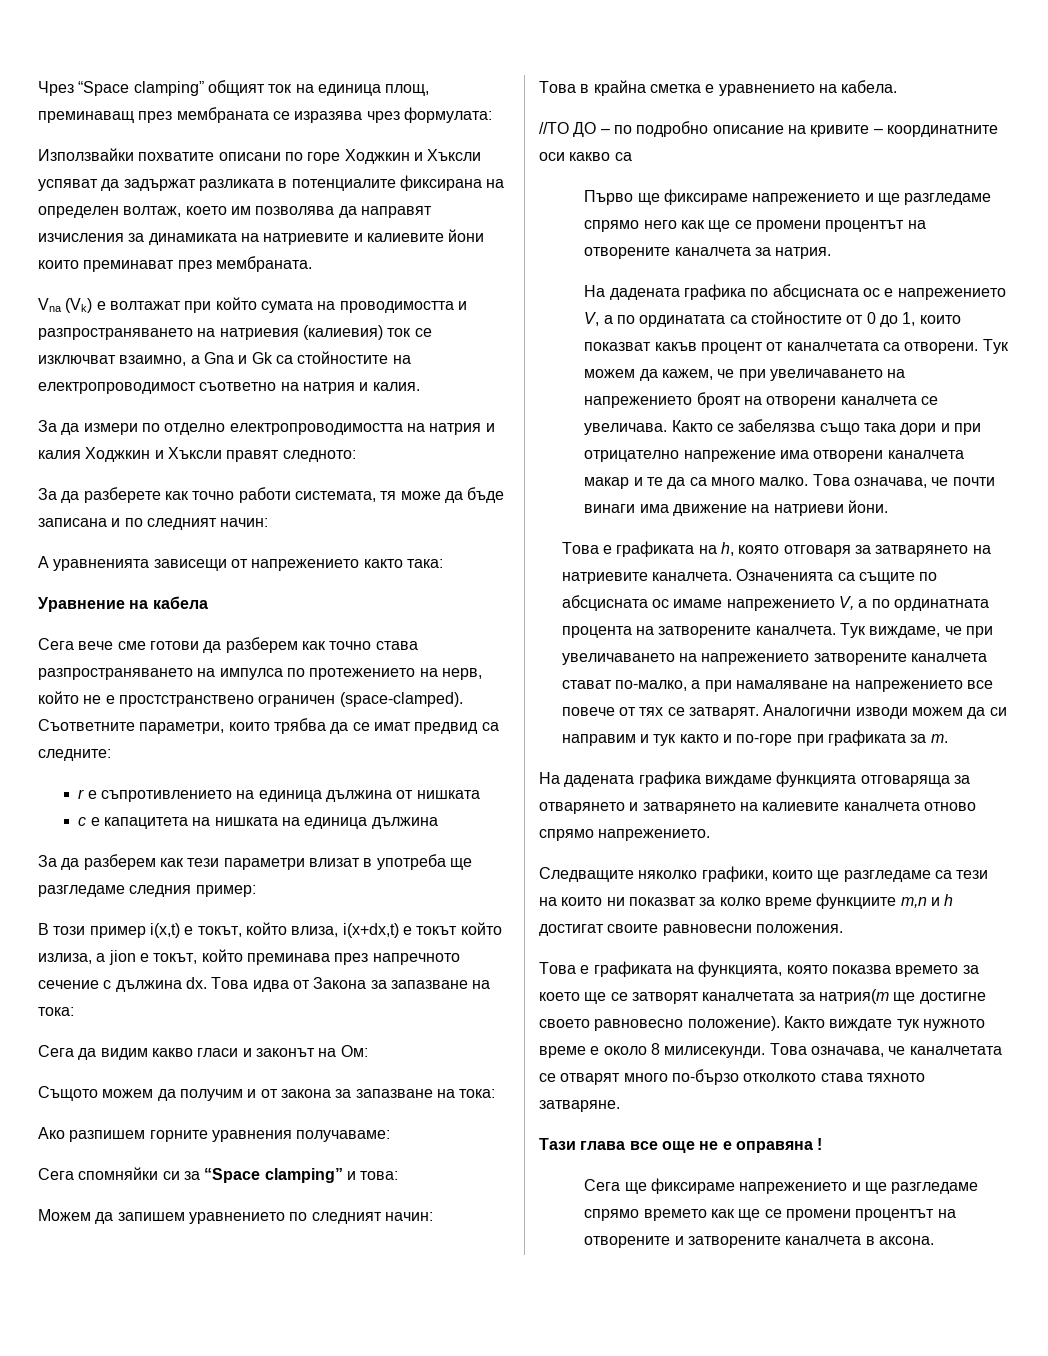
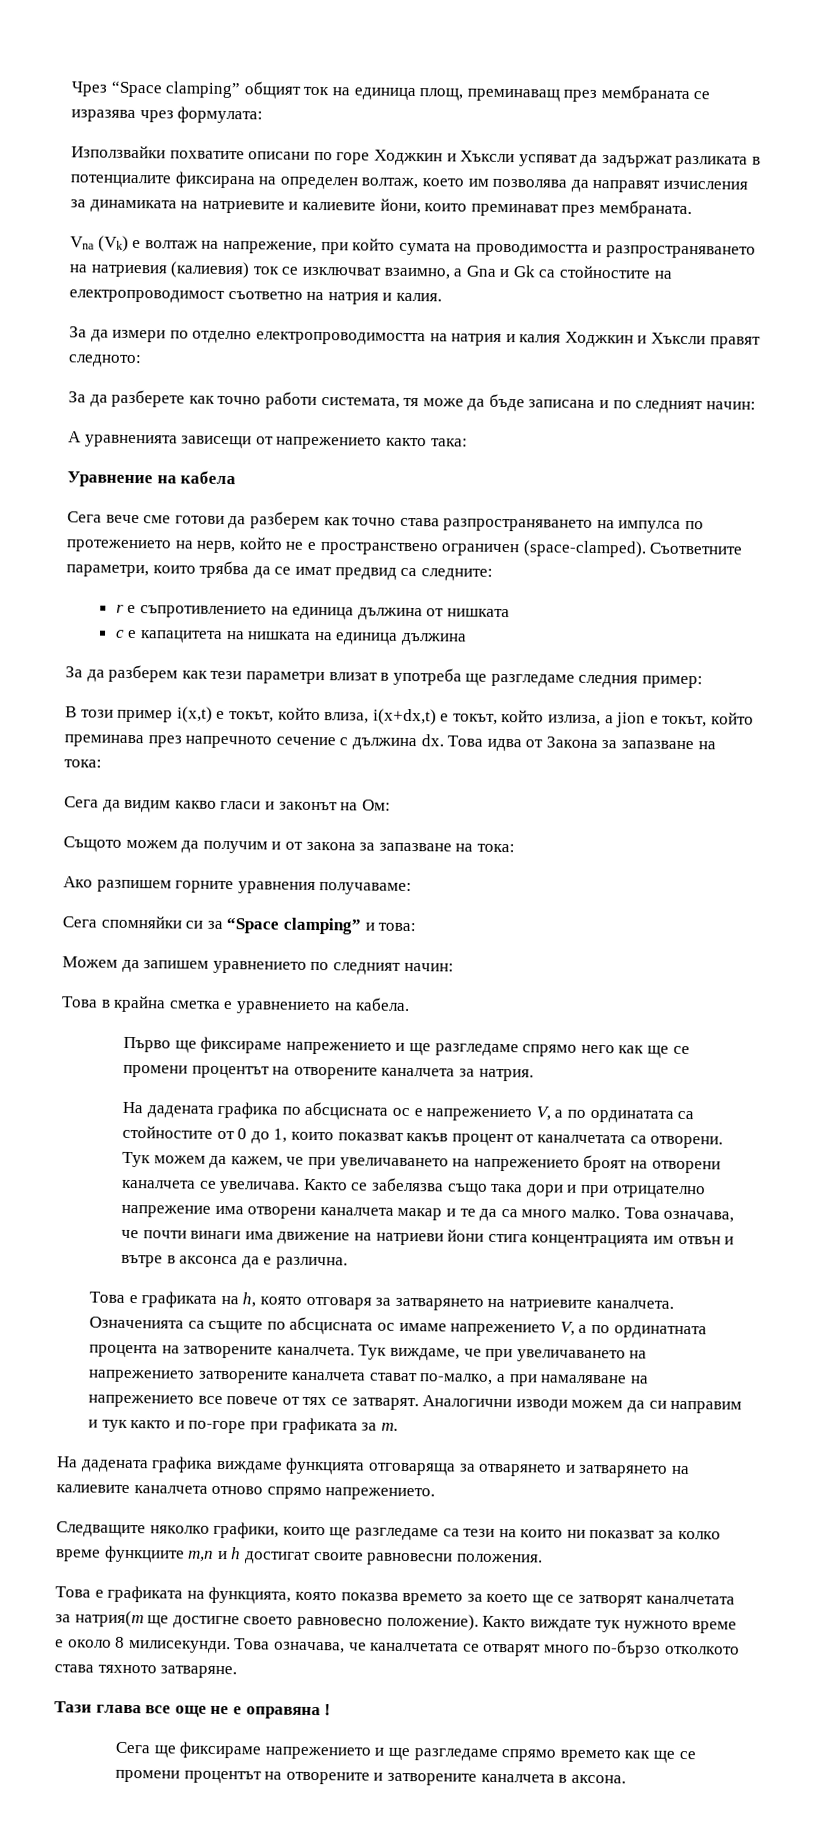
[448,229,485,242] йони -> [379,198,421,215] йони,
[109,301,181,310] волтажат -> [144,240,317,254] волтаж на напрежение,
[118,695,254,707] простстранствено -> [319,542,439,556] пространствено
[416,926,458,935] токът -> [452,713,498,725] токът,
[539,121,998,137] [539,152,632,161] // //ТО ДО – по подробно описание на кривите – координатните оси какво са -> (411, 1004) none
[848,500,889,513] йони. -> [447,1229,735,1248] [121,1254,349,1270] йони стига концентрацията им отвън и вътре в аксонса да е различна.

